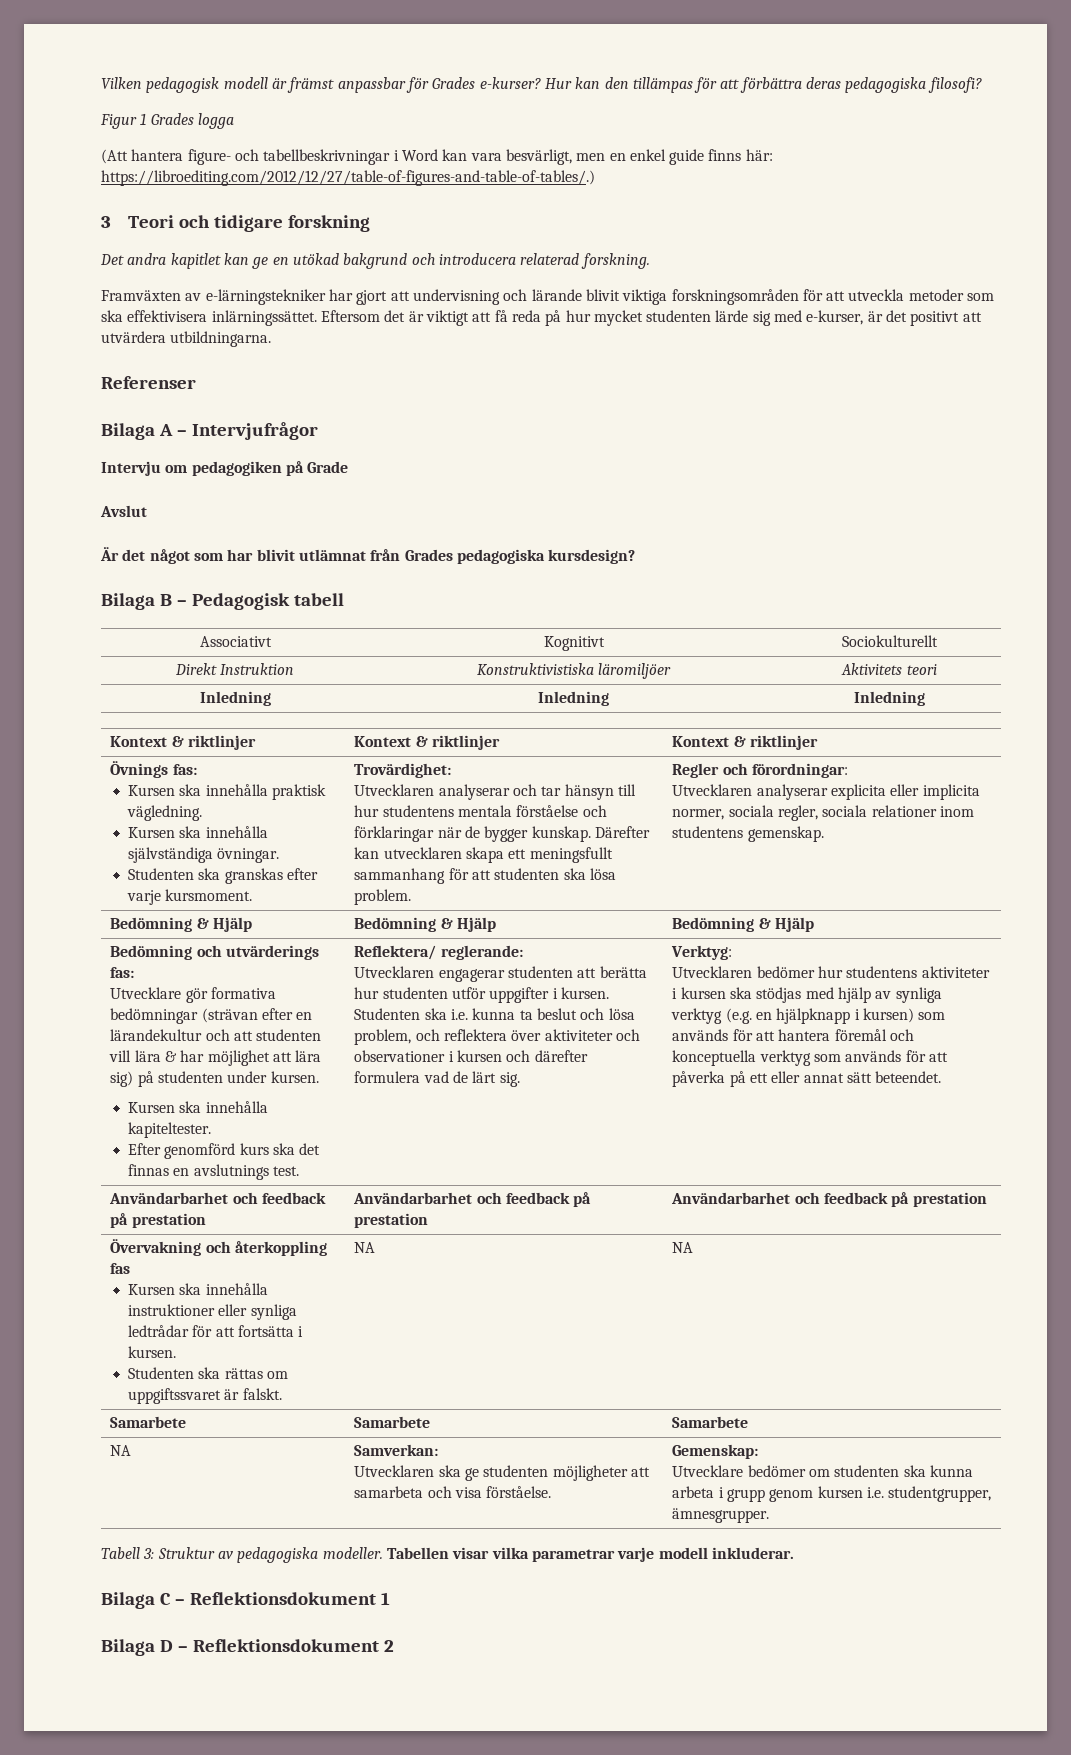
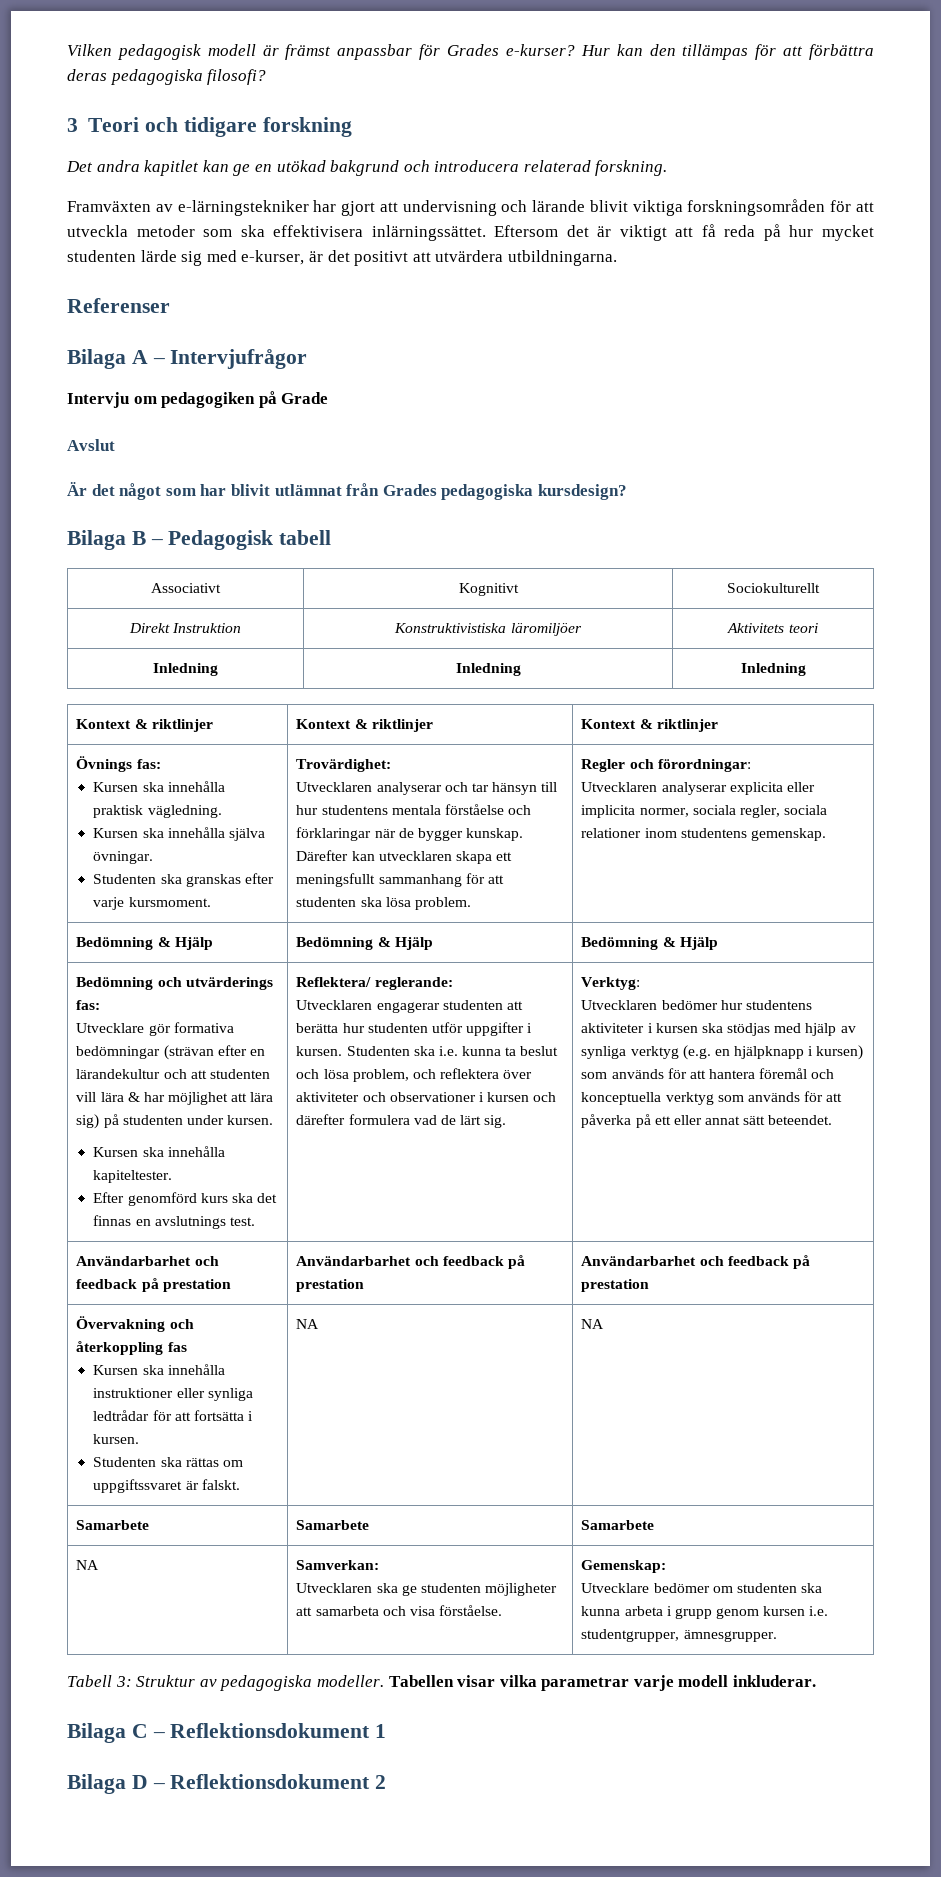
[100,113,234,129] [101,149,773,165] [101,170,595,186] // Figur 1 Grades logga // (Att hantera figure- och tabellbeskrivningar i Word kan vara besvärligt, men en enkel guide finns här: https://libroediting.com/2012/12/27/table-of-figures-and-table-of-tables/.) -> (267, 77) none
[127,847,213,863] självständiga -> [228,828,265,841] själva

